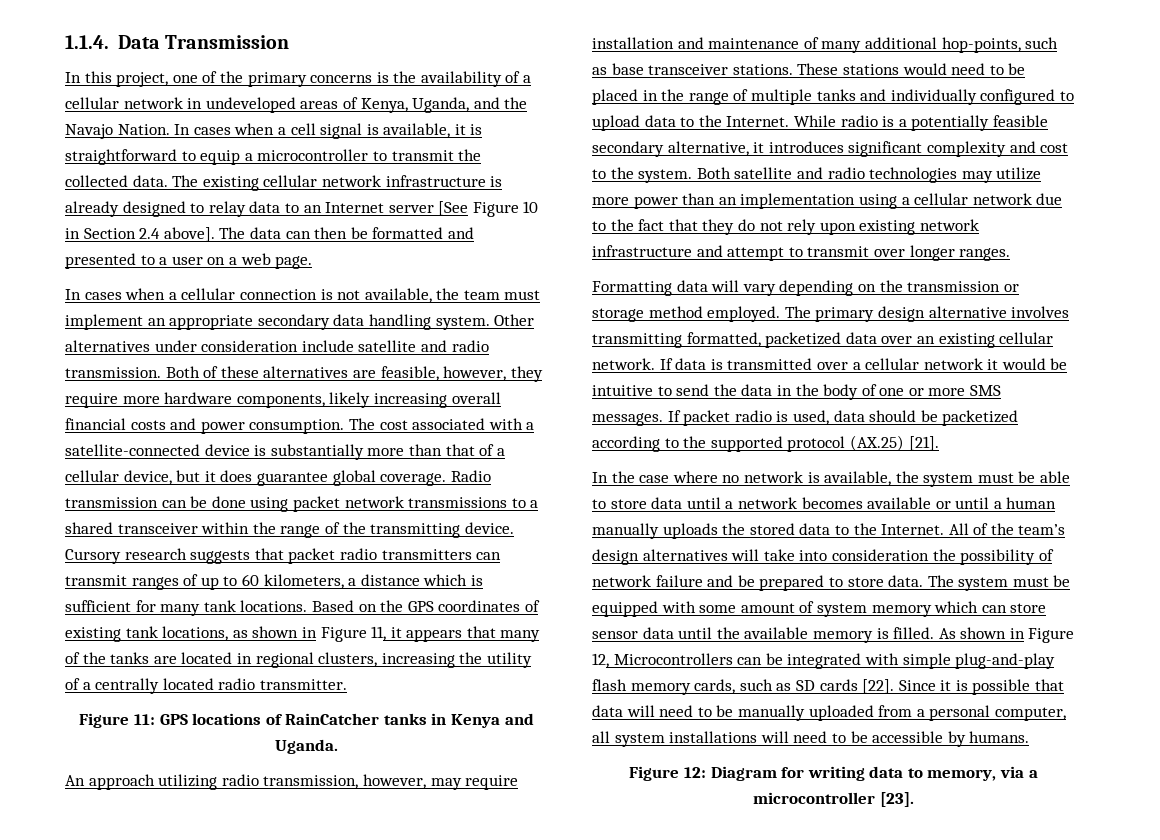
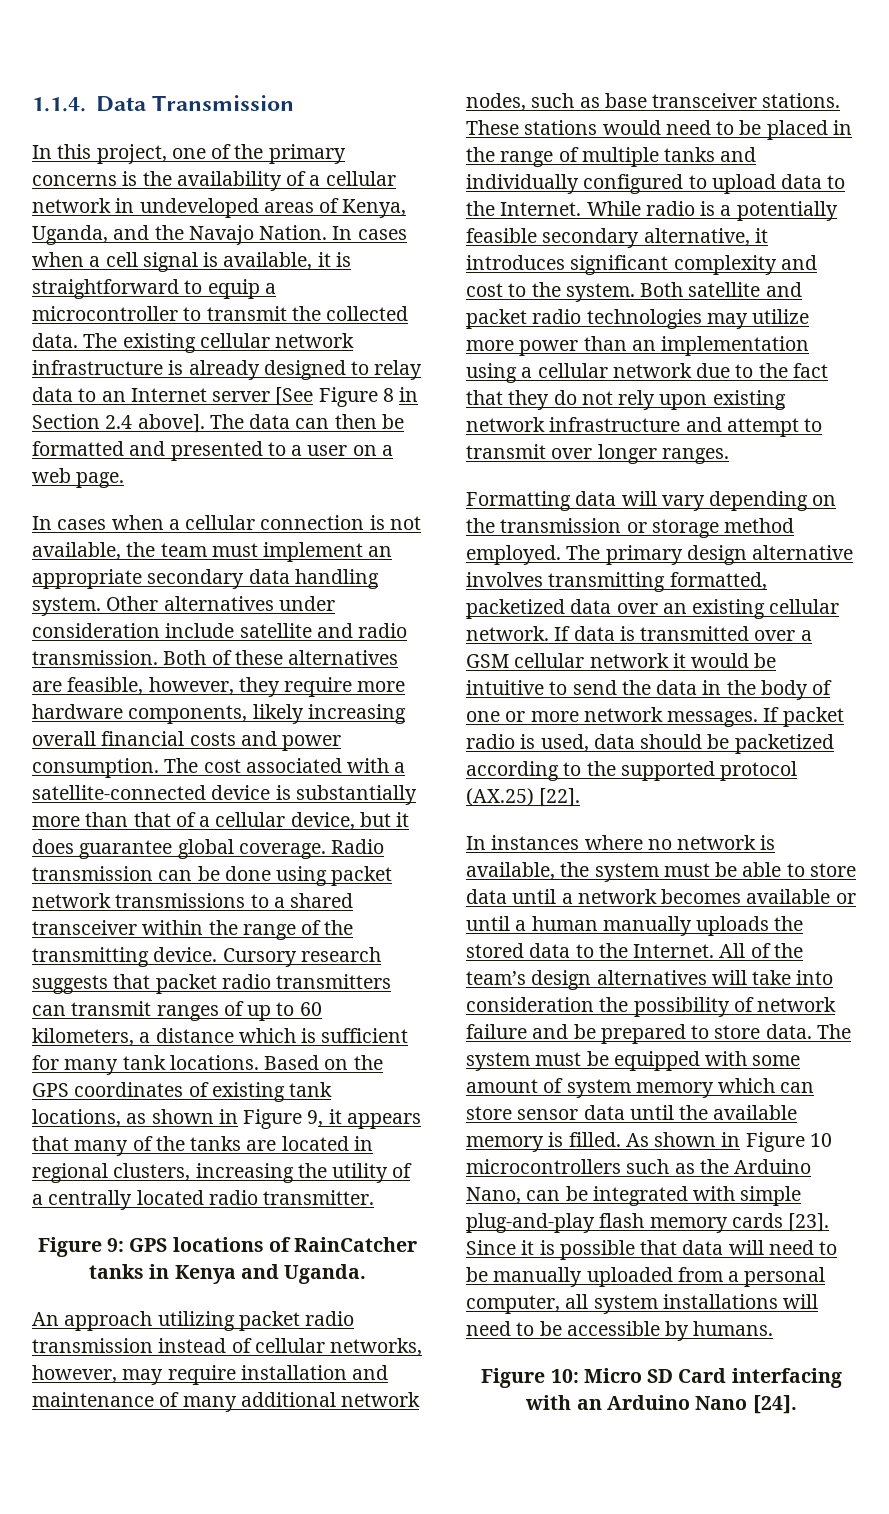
[523,201,539,213] 10 -> [382,388,394,402] 8
[371,626,387,641] 11, -> [307,1110,324,1127] 9,
[133,714,155,725] 11: -> [107,1238,125,1252] 9:
[221,774,359,789] radio transmission, -> [238,1311,355,1331] [32,1338,423,1356] packet radio transmission instead of cellular networks,
[941,37,1021,53] hop-points, -> [341,1392,421,1407] [466,93,526,111] network nodes,
(823, 173) none -> [466,309,527,329] packet
(861, 366) none -> [466,654,509,668] GSM
[970,385,1002,396] SMS -> [583,707,663,722] network
[908,436,939,451] [592,471,670,483] [21]. // In the case -> [539,788,581,807] [466,835,580,850] [22]. // In instances
[592,653,733,668] 12, Microcontrollers -> [809,1133,832,1147] [466,1159,812,1174] [466,1187,521,1204] 10 microcontrollers such as the Arduino Nano,
[694,679,895,694] cards, such as SD cards [22]. -> [731,1213,830,1232] cards [23].
[683,766,1038,781] [753,792,914,807] 12: Diagram for writing data to memory, via a microcontroller [23]. -> [550,1368,842,1388] [525,1395,797,1414] 10: Micro SD Card interfacing with an Arduino Nano [24].

